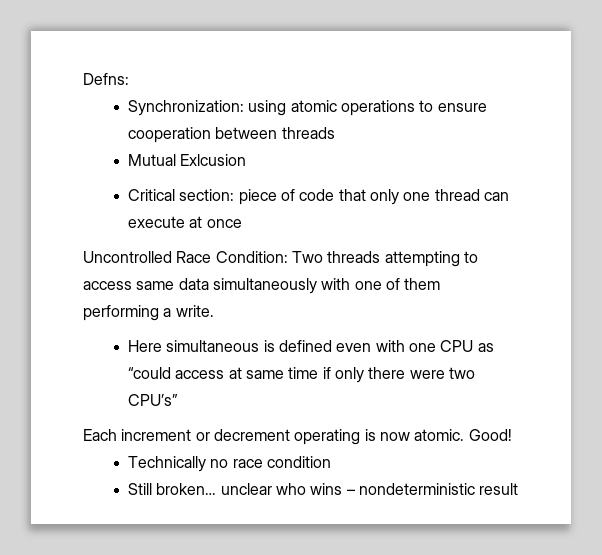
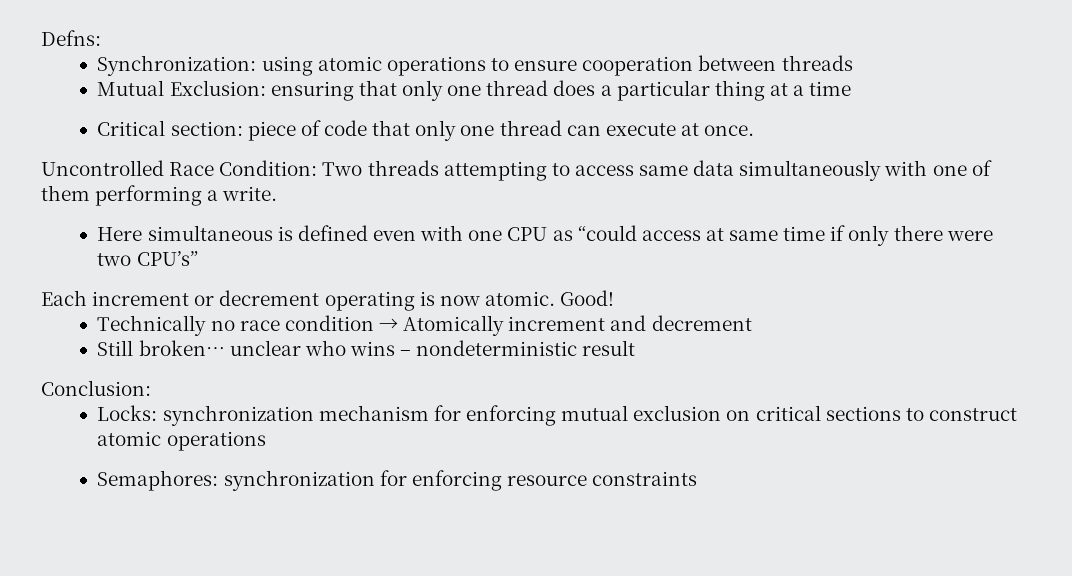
[180,154,247,166] Exlcusion -> [169,80,852,101] Exclusion: ensuring that only one thread does a particular thing at a time
[206,219,242,228] once -> [704,125,755,136] once.
(332, 462) none -> [378,315,752,336] → Atomically increment and decrement
(519, 489) none -> [41,380,151,396] [97,405,1017,426] [97,431,266,451] [97,470,698,491] // Conclusion: // Locks: synchronization mechanism for enforcing mutual exclusion on critical sections to construct atomic operations // Semaphores: synchronization for enforcing resource constraints

